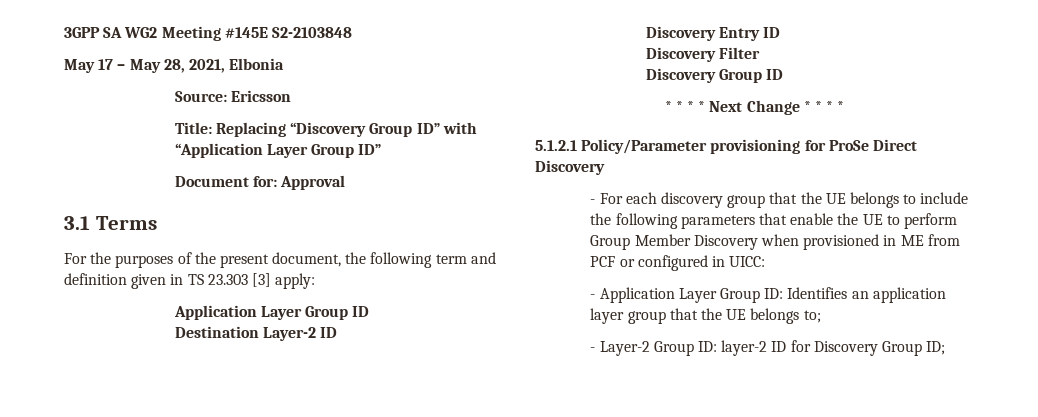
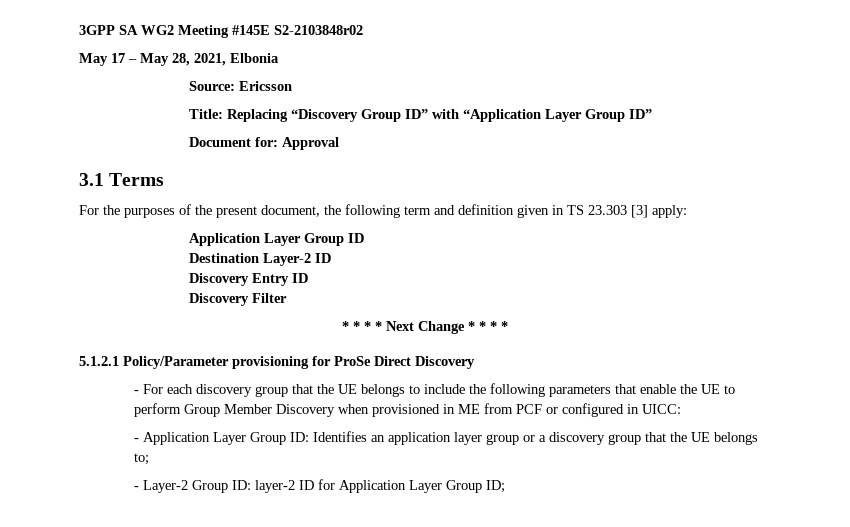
[271,27,352,38] S2-2103848 -> [274,25,363,35] S2-2103848r02
[645,68,784,83] // Discovery Group ID -> (288, 298) none
(666, 317) none -> [523,432,642,445] or a discovery group
[813,341,878,356] Discovery -> [339,480,443,493] Application Layer

